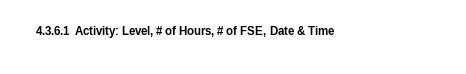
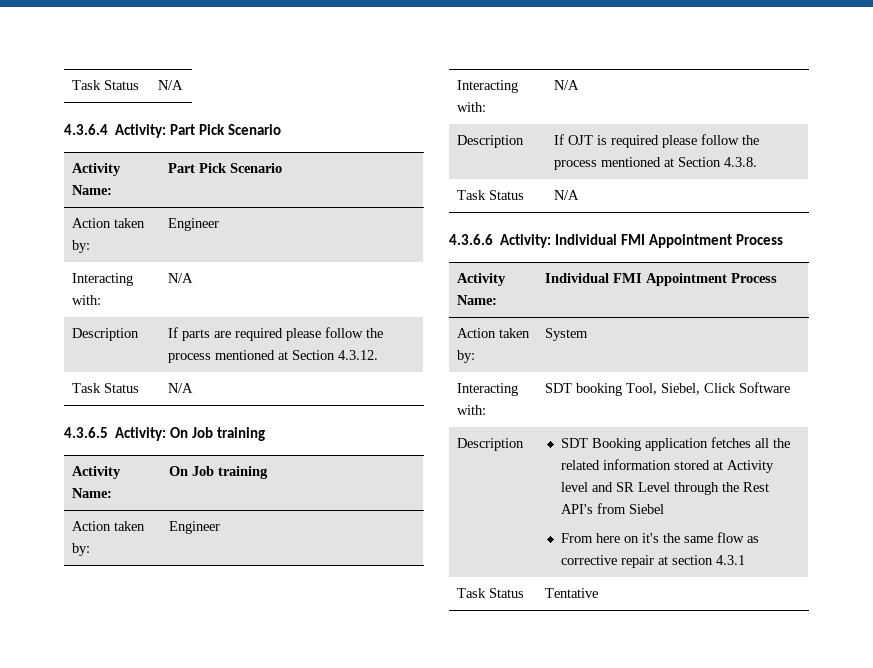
[36,26,334,38] 4.3.6.1 Activity: Level, # of Hours, # of FSE, Date & Time -> [72,80,140,90] [158,80,184,90] [64,124,281,138] [72,163,122,176] [72,185,113,195] [168,163,283,173] [72,218,146,228] [72,240,91,253] [168,218,220,231] [72,273,134,286] [72,295,102,305] [168,273,194,283] [72,328,140,341] [168,327,384,341] [168,350,379,363] [72,383,140,393] [168,383,194,393] [64,427,265,441] [72,466,122,479] [72,488,113,498] [169,466,269,479] [72,521,146,531] [72,543,91,556] [169,521,221,534] [457,80,519,93] [457,102,487,112] [554,80,580,90] [457,135,525,148] [554,134,760,148] [554,157,758,170] [457,190,525,200] [554,190,580,200] [449,234,783,248] [457,273,507,286] [457,295,498,305] [545,273,778,286] [457,328,531,338] [457,350,476,363] [545,328,589,341] [457,383,519,396] [457,405,487,415] [545,382,791,396] [457,438,525,451] [561,437,791,451] [561,459,775,473] [561,482,770,495] [561,503,665,514] [561,532,760,543] [561,555,746,568] [457,588,525,598] [545,588,599,598] Task Status | N/A // 4.3.6.4 Activity: Part Pick Scenario // Activity Name: | Part Pick Scenario // Action taken by: | Engineer // Interacting with: | N/A // Description | If parts are required please follow the process mentioned at Section 4.3.12. // Task Status | N/A // 4.3.6.5 Activity: On Job training // Activity Name: | On Job training // Action taken by: | Engineer // Interacting with: | N/A // Description | If OJT is required please follow the process mentioned at Section 4.3.8. // Task Status | N/A // 4.3.6.6 Activity: Individual FMI Appointment Process // Activity Name: | Individual FMI Appointment Process // Action taken by: | System // Interacting with: | SDT booking Tool, Siebel, Click Software // Description | SDT Booking application fetches all the related information stored at Activity level and SR Level through the Rest API's from Siebel // From here on it's the same flow as corrective repair at section 4.3.1 // Task Status | Tentative

